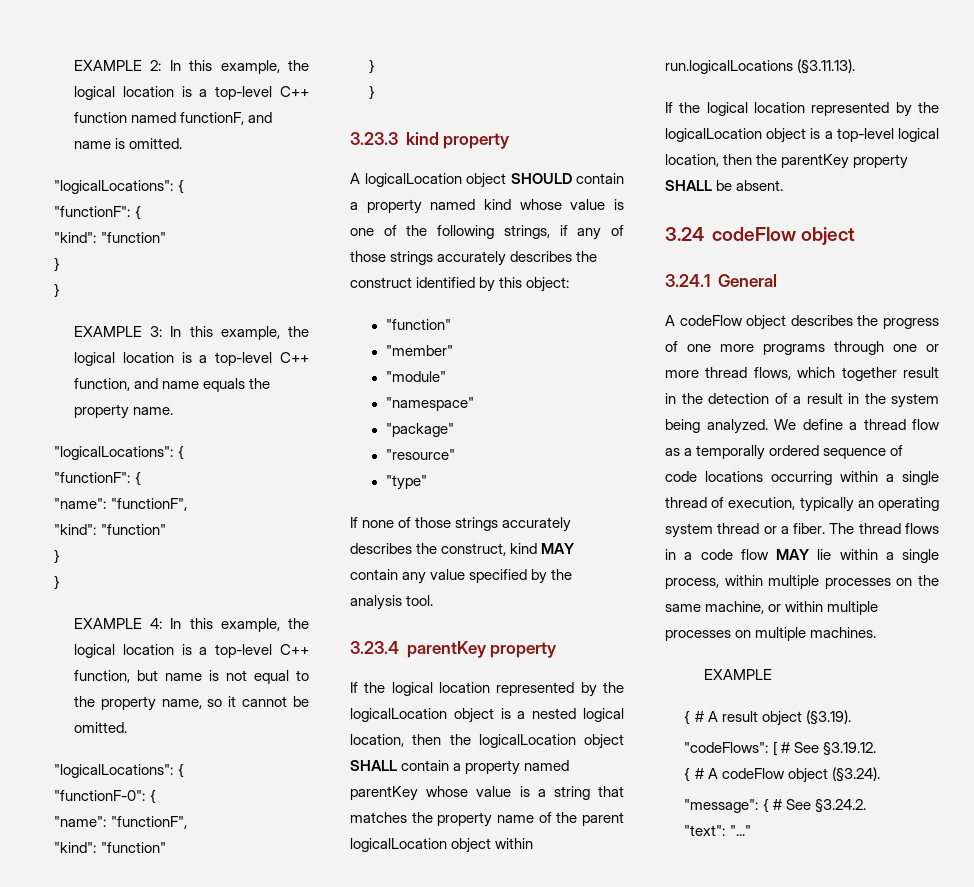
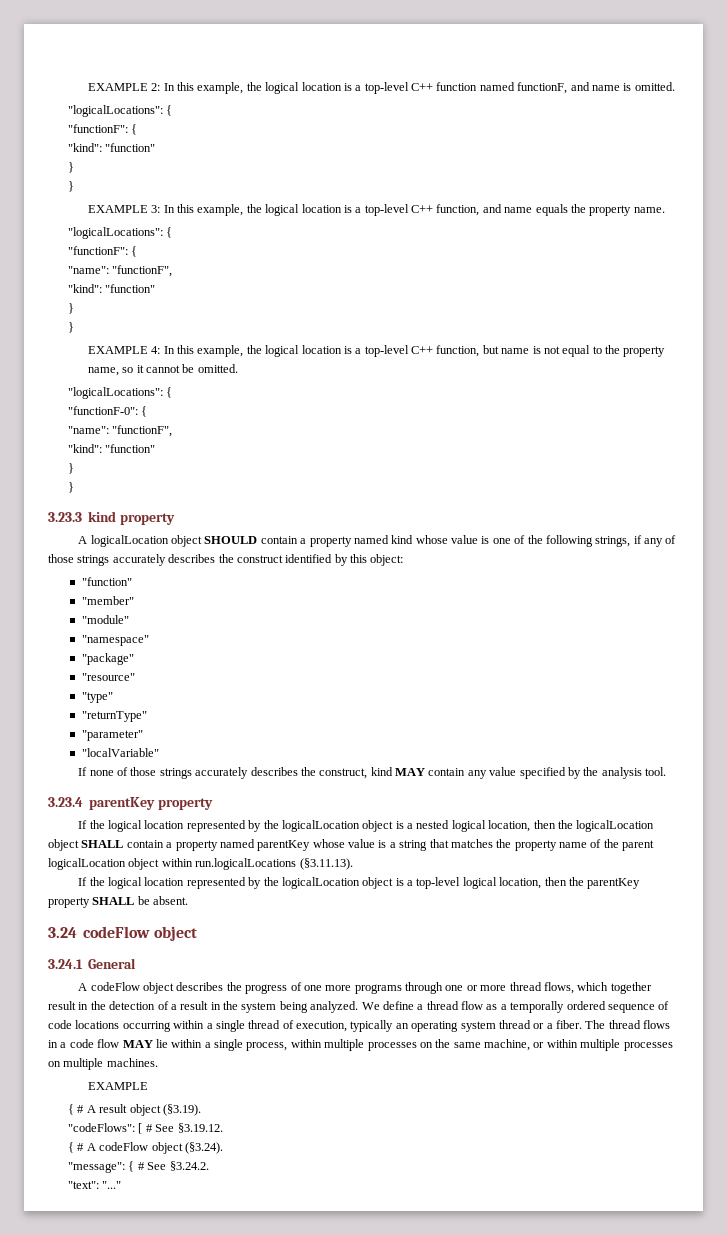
(427, 482) none -> [81,711,147,722] [81,730,143,741] [81,748,159,757] // "returnType" // "parameter" // "localVariable"

